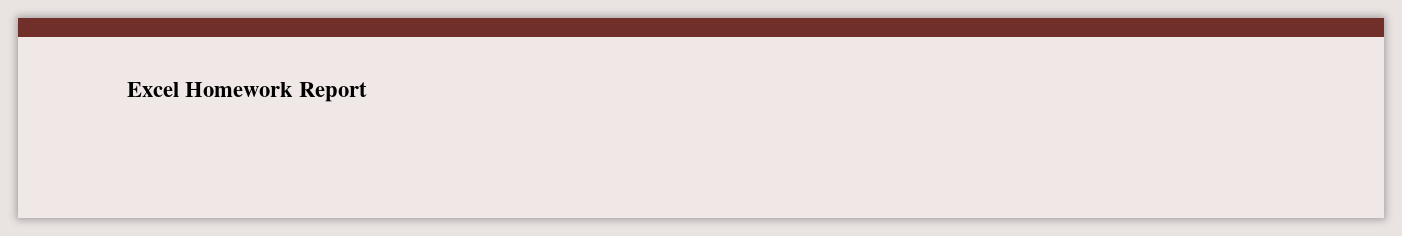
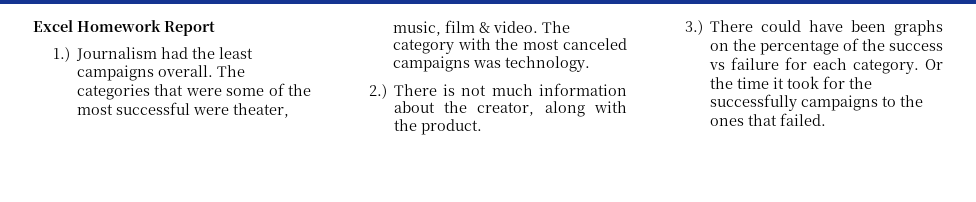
(368, 92) none -> [52,47,253,62] [76,65,245,81] [76,83,311,100] [76,102,289,118] [392,20,570,36] [392,38,627,54] [392,56,590,72] [368,83,627,99] [393,101,627,117] [393,119,482,135] [684,20,943,36] [709,38,943,55] [708,57,943,74] [709,76,872,89] [709,94,923,111] [709,113,826,126] // 1.) Journalism had the least campaigns overall. The categories that were some of the most successful were theater, music, film & video. The category with the most canceled campaigns was technology. // 2.) There is not much information about the creator, along with the product. // 3.) There could have been graphs on the percentage of the success vs failure for each category. Or the time it took for the successfully campaigns to the ones that failed.

